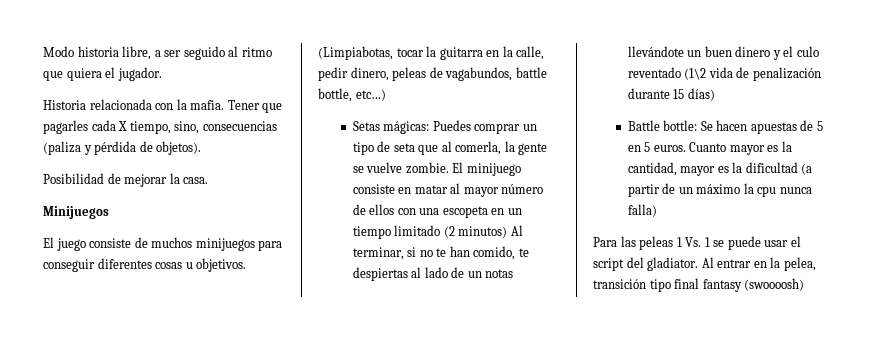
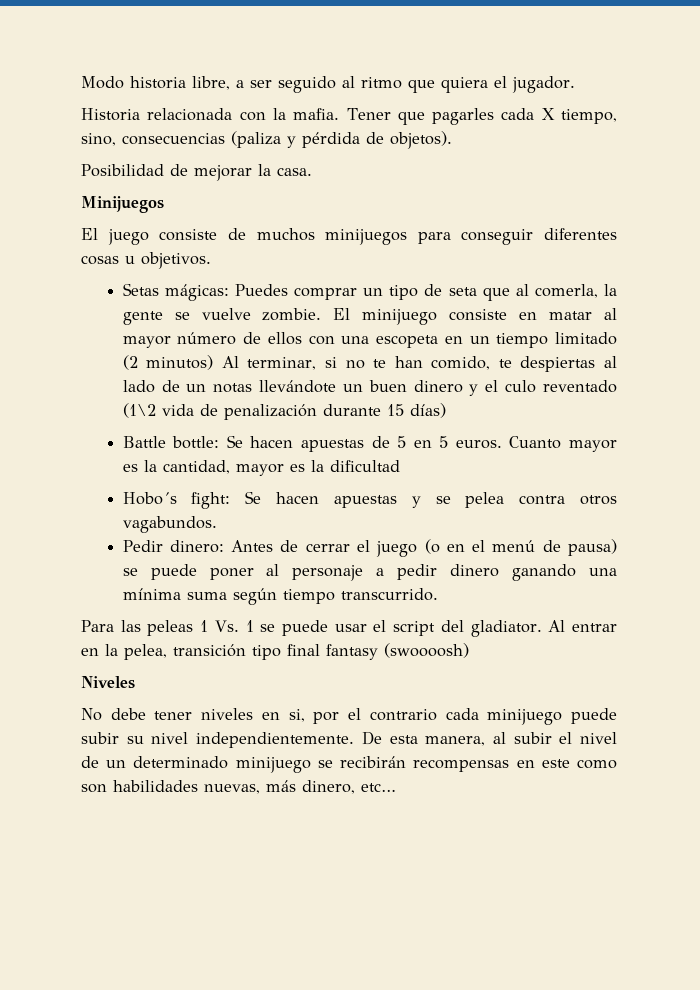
[318,46,545,60] [318,67,547,81] [318,88,386,102] (Limpiabotas, tocar la guitarra en la calle, pedir dinero, peleas de vagabundos, battle bottle, etc…) -> (211, 260) none
[801,163,813,175] [627,183,812,197] [627,204,657,217] (a partir de un máximo la cpu nunca falla) -> [122,491,618,509] [122,516,217,533] [122,539,617,557] [122,564,617,581] [122,588,438,605] // Hobo´s fight: Se hacen apuestas y se pelea contra otros vagabundos. // Pedir dinero: Antes de cerrar el juego (o en el menú de pausa) se puede poner al personaje a pedir dinero ganando una mínima suma según tiempo transcurrido.
(805, 284) none -> [81,676,135,689] [81,708,617,725] [81,731,617,748] [81,756,617,773] [81,780,396,794] // Niveles // No debe tener niveles en si, por el contrario cada minijuego puede subir su nivel independientemente. De esta manera, al subir el nivel de un determinado minijuego se recibirán recompensas en este como son habilidades nuevas, más dinero, etc…

